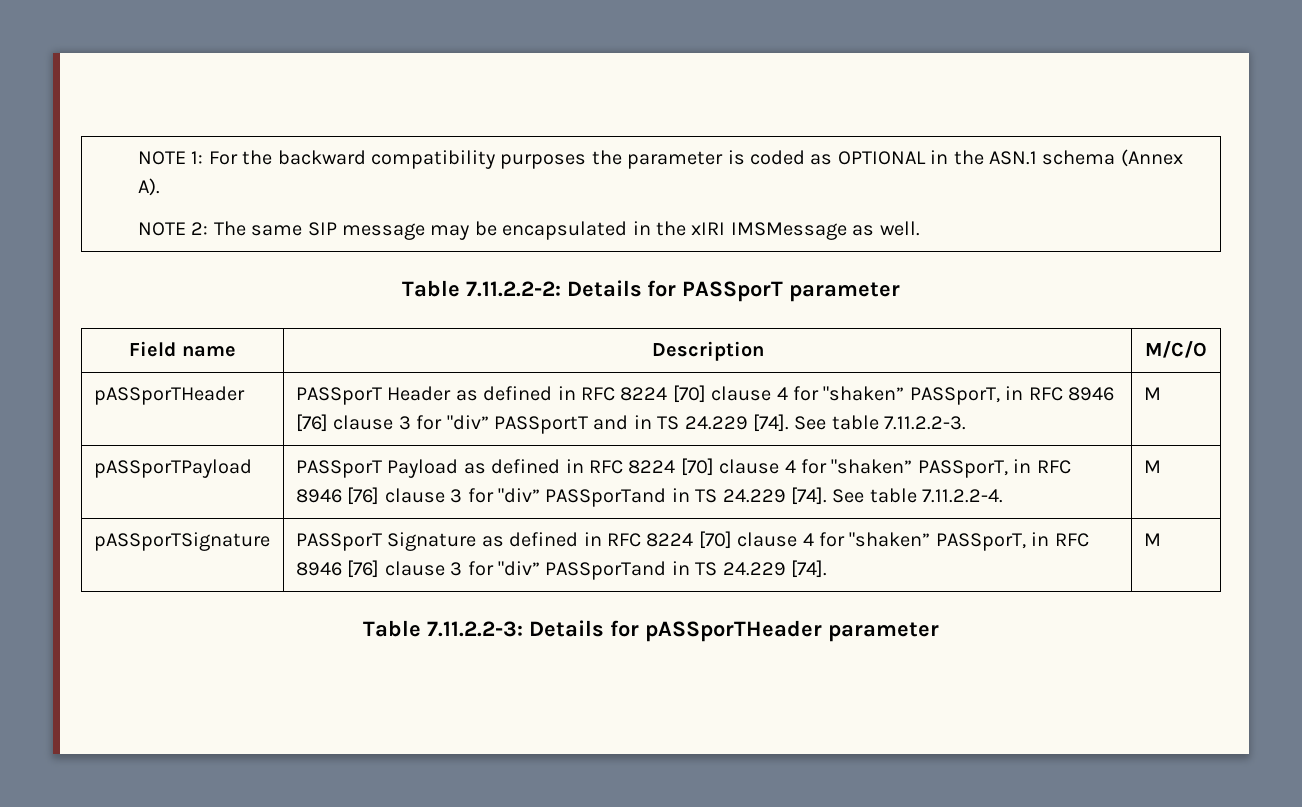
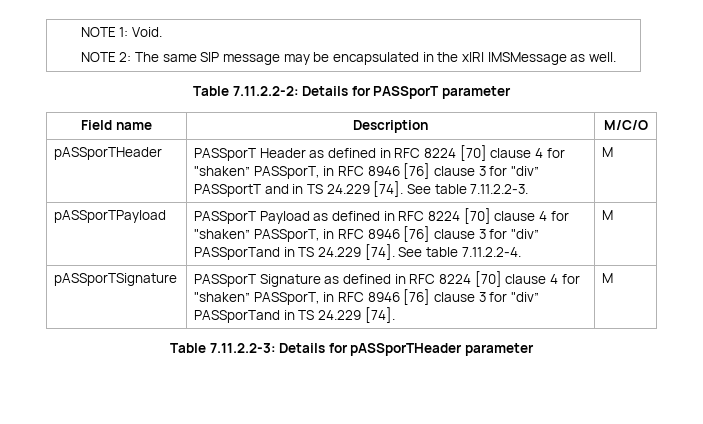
[208,149,1183,169] [138,178,161,196] For the backward compatibility purposes the parameter is coded as OPTIONAL in the ASN.1 schema (Annex A). -> [132,27,163,37] Void.

